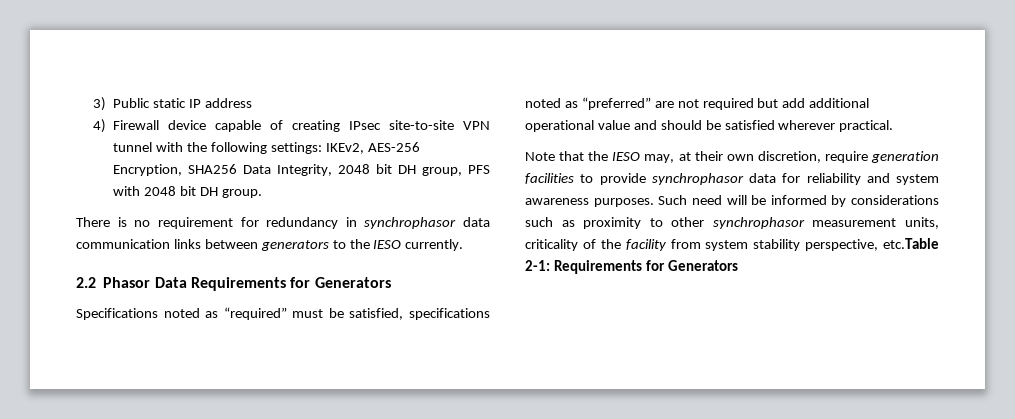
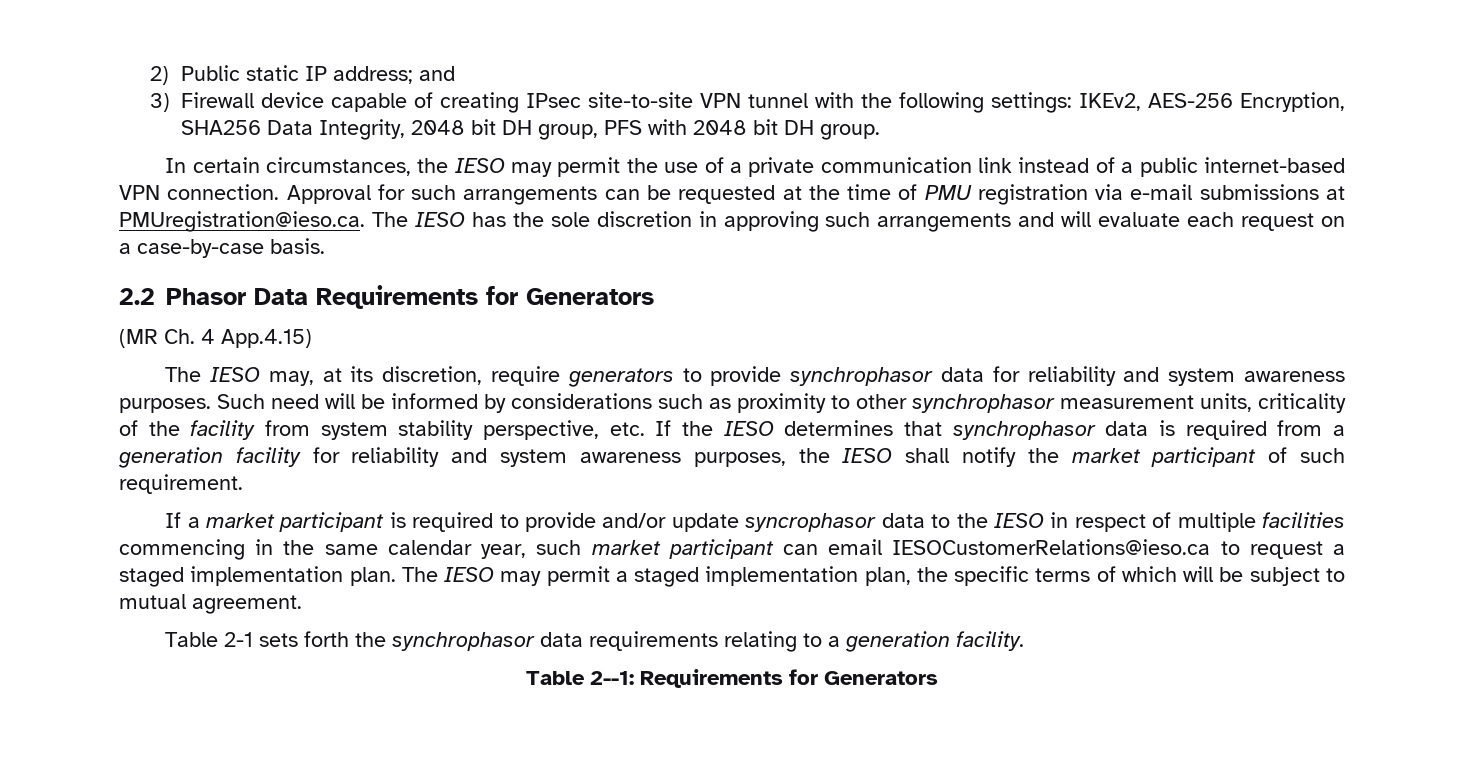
[93,97,107,111] 3) -> [149,66,169,85] 2)
[205,98,253,108] [93,119,107,133] address // 4) -> [332,66,455,84] [149,93,170,112] address; and // 3)
[76,217,490,229] [76,239,464,251] There is no requirement for redundancy in synchrophasor data communication links between generators to the IESO currently. -> [165,157,1345,177] [119,184,1346,205] [119,211,1345,232] [119,238,325,258] In certain circumstances, the IESO may permit the use of a private communication link instead of a public internet-based VPN connection. Approval for such arrangements can be requested at the time of PMU registration via e-mail submissions at PMUregistration@ieso.ca. The IESO has the sole discretion in approving such arrangements and will evaluate each request on a case-by-case basis.
[76,307,490,320] [525,97,870,110] [525,120,894,132] [525,151,939,163] [525,173,574,184] Specifications noted as “required” must be satisfied, specifications noted as “preferred” are not required but add additional operational value and should be satisfied wherever practical. // Note that the IESO may, at their own discretion, require generation facilities -> [119,329,312,348] [165,366,674,387] (MR Ch. 4 App.4.15) // The IESO may, at its discretion, require generators
[883,238,939,249] [525,260,550,271] etc.Table 2-1: -> [609,420,1345,440] [118,447,1345,468] [119,474,243,494] [165,512,1345,532] [119,539,1345,560] [119,566,1346,587] [119,594,302,614] [165,631,1026,652] [526,671,634,685] etc. If the IESO determines that synchrophasor data is required from a generation facility for reliability and system awareness purposes, the IESO shall notify the market participant of such requirement. // If a market participant is required to provide and/or update syncrophasor data to the IESO in respect of multiple facilities commencing in the same calendar year, such market participant can email IESOCustomerRelations@ieso.ca to request a staged implementation plan. The IESO may permit a staged implementation plan, the specific terms of which will be subject to mutual agreement. // Table 2-1 sets forth the synchrophasor data requirements relating to a generation facility. // Table 2--1:

